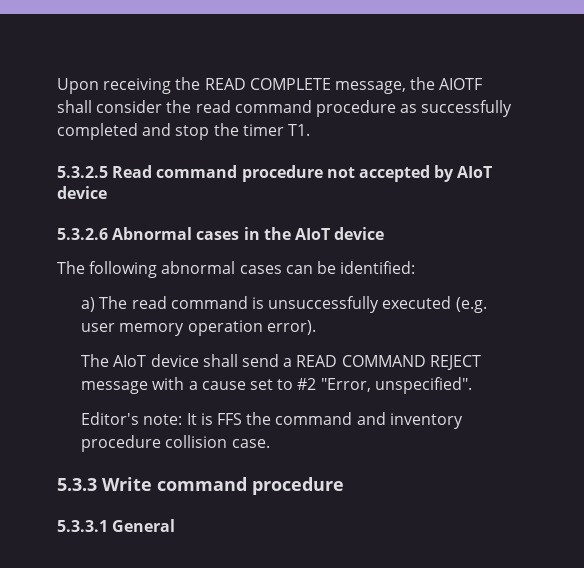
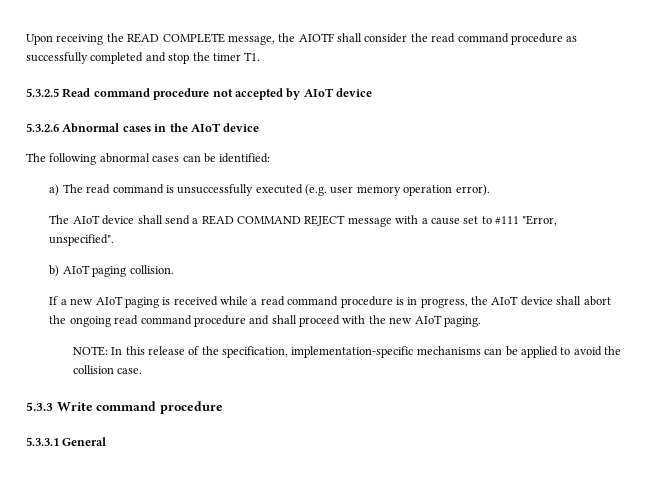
[297,378,317,390] #2 -> [495,216,520,224] #111
[81,412,463,429] [81,435,162,452] Editor's note: It is FFS the command and inventory procedure -> [49,265,174,277] [49,296,611,308] [49,315,481,327] [72,346,622,358] b) AIoT paging collision. // If a new AIoT paging is received while a read command procedure is in progress, the AIoT device shall abort the ongoing read command procedure and shall proceed with the new AIoT paging. // NOTE: In this release of the specification, implementation-specific mechanisms can be applied to avoid the

